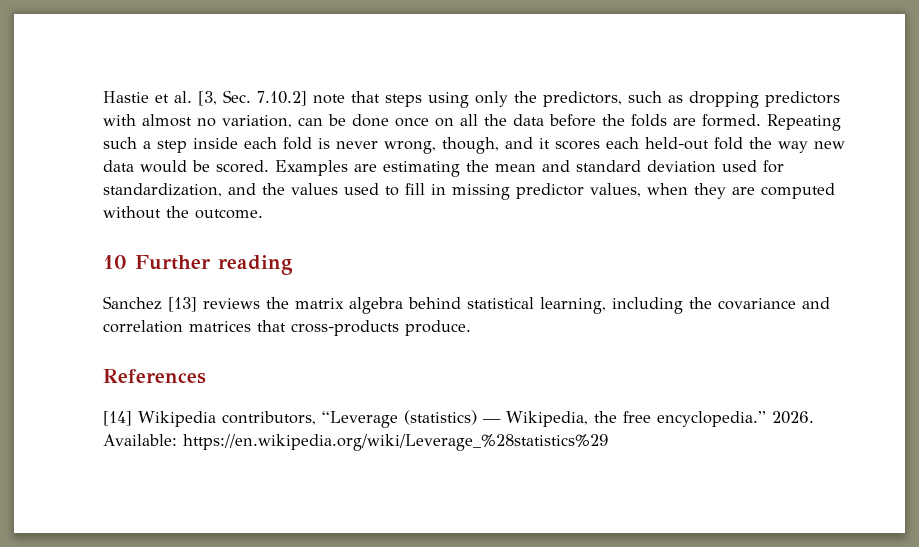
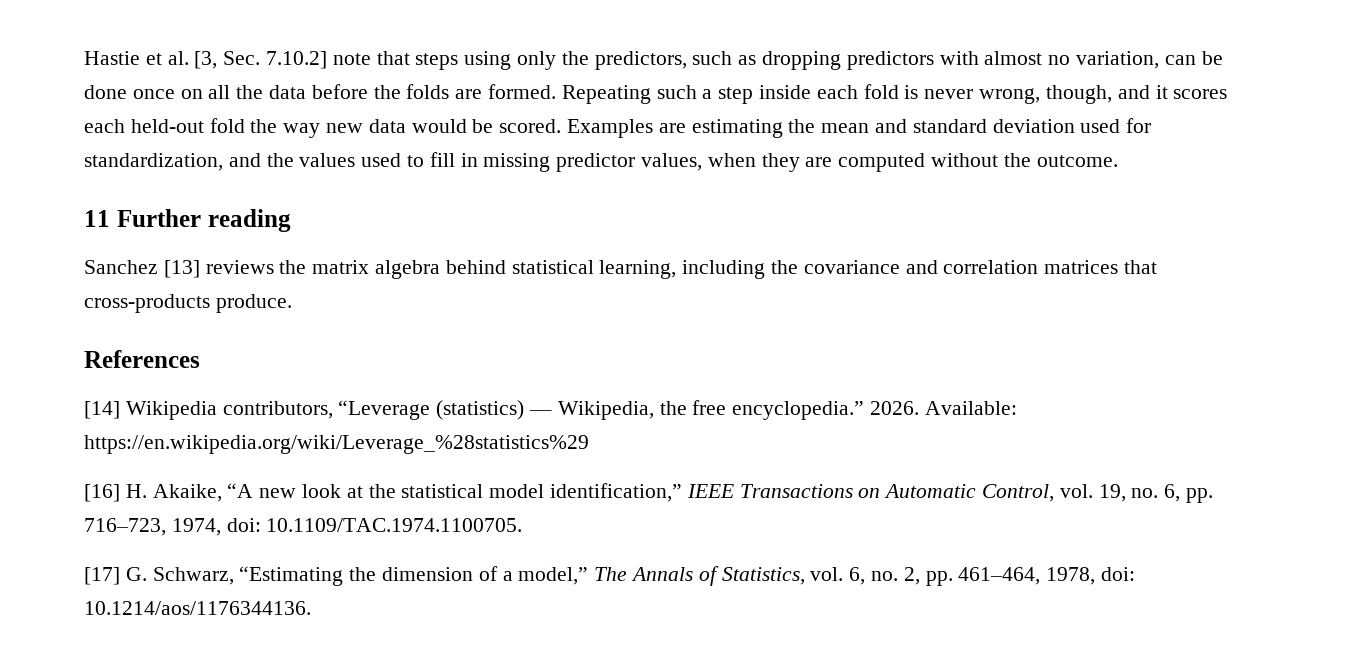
[103,255,127,269] 10 -> [84,210,110,227] 11
(608, 442) none -> [84,483,1214,503] [84,518,523,536] [84,566,1136,586] [84,601,311,615] // [16] H. Akaike, “A new look at the statistical model identification,” IEEE Transactions on Automatic Control, vol. 19, no. 6, pp. 716–723, 1974, doi: 10.1109/TAC.1974.1100705. // [17] G. Schwarz, “Estimating the dimension of a model,” The Annals of Statistics, vol. 6, no. 2, pp. 461–464, 1978, doi: 10.1214/aos/1176344136.

